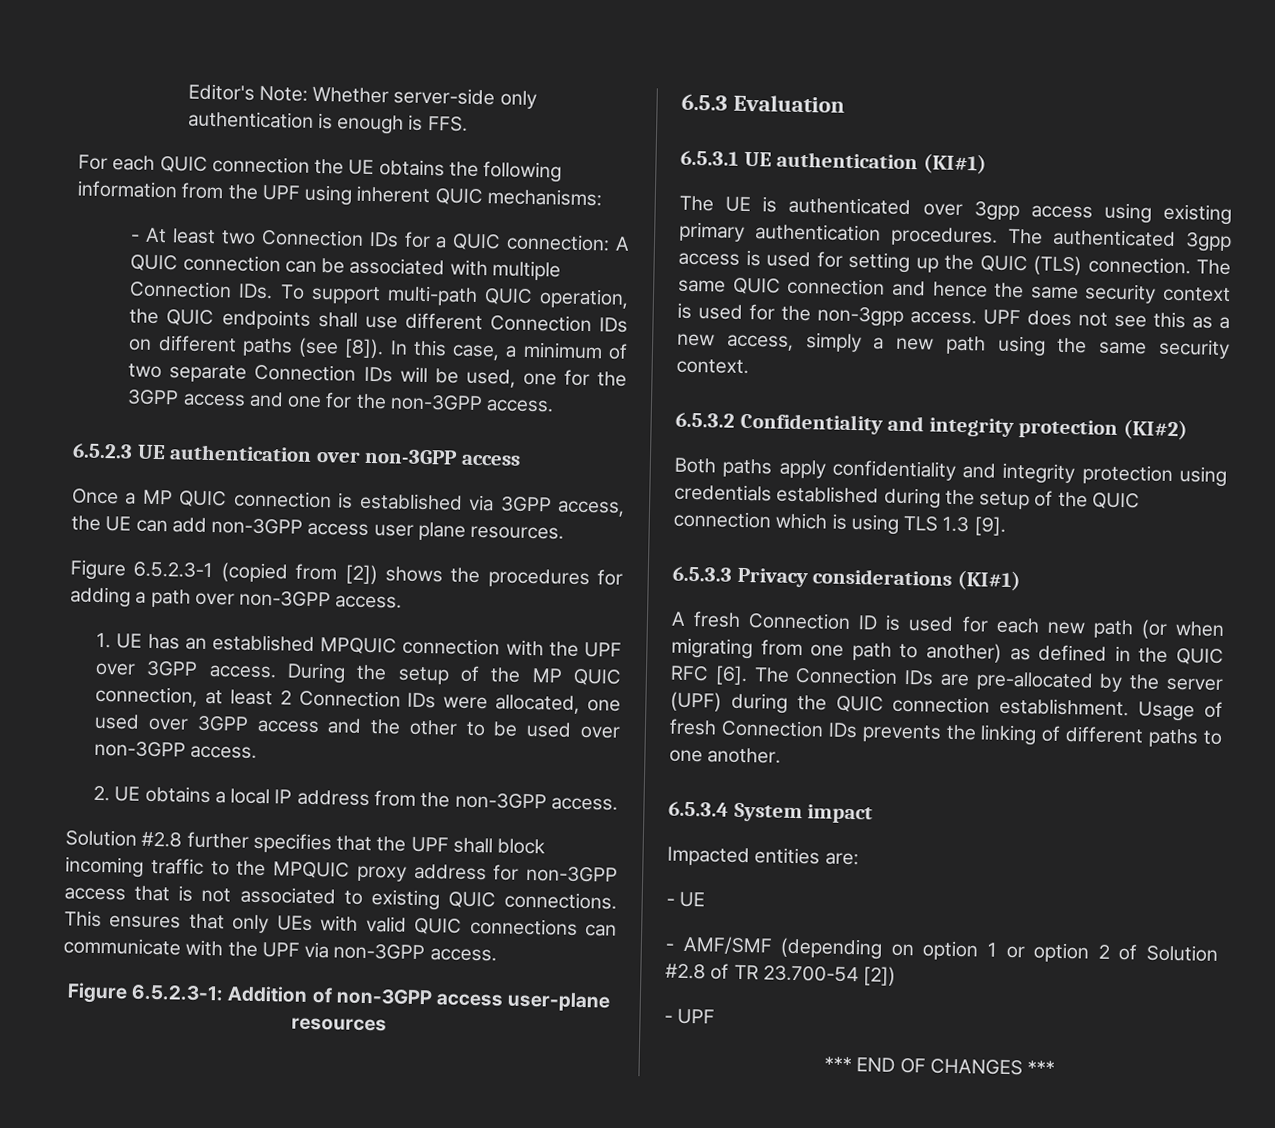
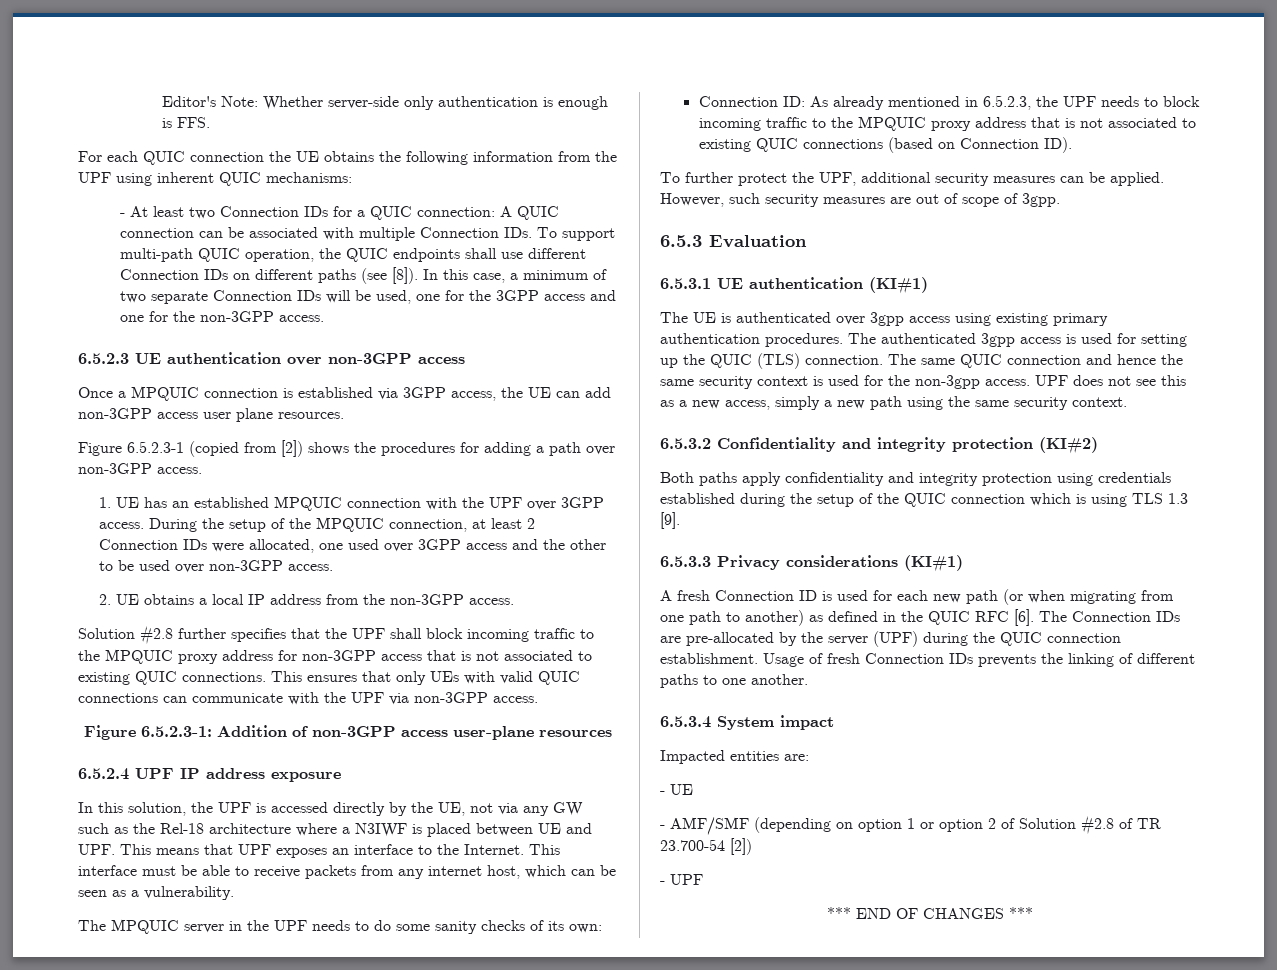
[142,489,228,508] MP QUIC -> [131,386,199,401] MPQUIC
[531,668,622,686] MP QUIC -> [316,517,385,532] MPQUIC
(387, 1024) none -> [78,768,341,782] [78,802,583,816] [78,823,592,837] [78,844,560,858] [78,865,616,879] [78,886,234,900] [78,919,602,934] [698,95,1200,110] [698,116,1196,131] [698,137,1072,153] [660,172,1164,186] [660,193,1060,207] // 6.5.2.4 UPF IP address exposure // In this solution, the UPF is accessed directly by the UE, not via any GW such as the Rel-18 architecture where a N3IWF is placed between UE and UPF. This means that UPF exposes an interface to the Internet. This interface must be able to receive packets from any internet host, which can be seen as a vulnerability. // The MPQUIC server in the UPF needs to do some sanity checks of its own: // Connection ID: As already mentioned in 6.5.2.3, the UPF needs to block incoming traffic to the MPQUIC proxy address that is not associated to existing QUIC connections (based on Connection ID). // To further protect the UPF, additional security measures can be applied. However, such security measures are out of scope of 3gpp.

